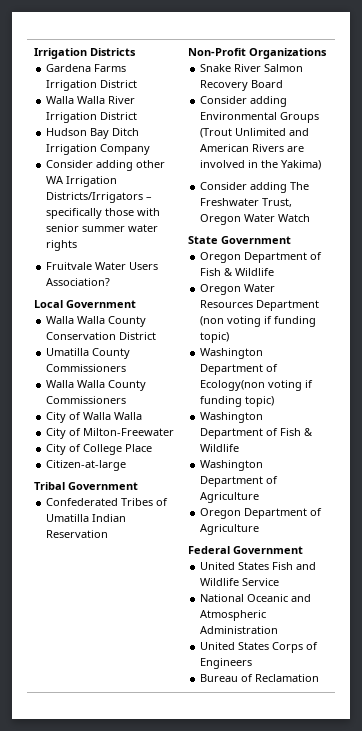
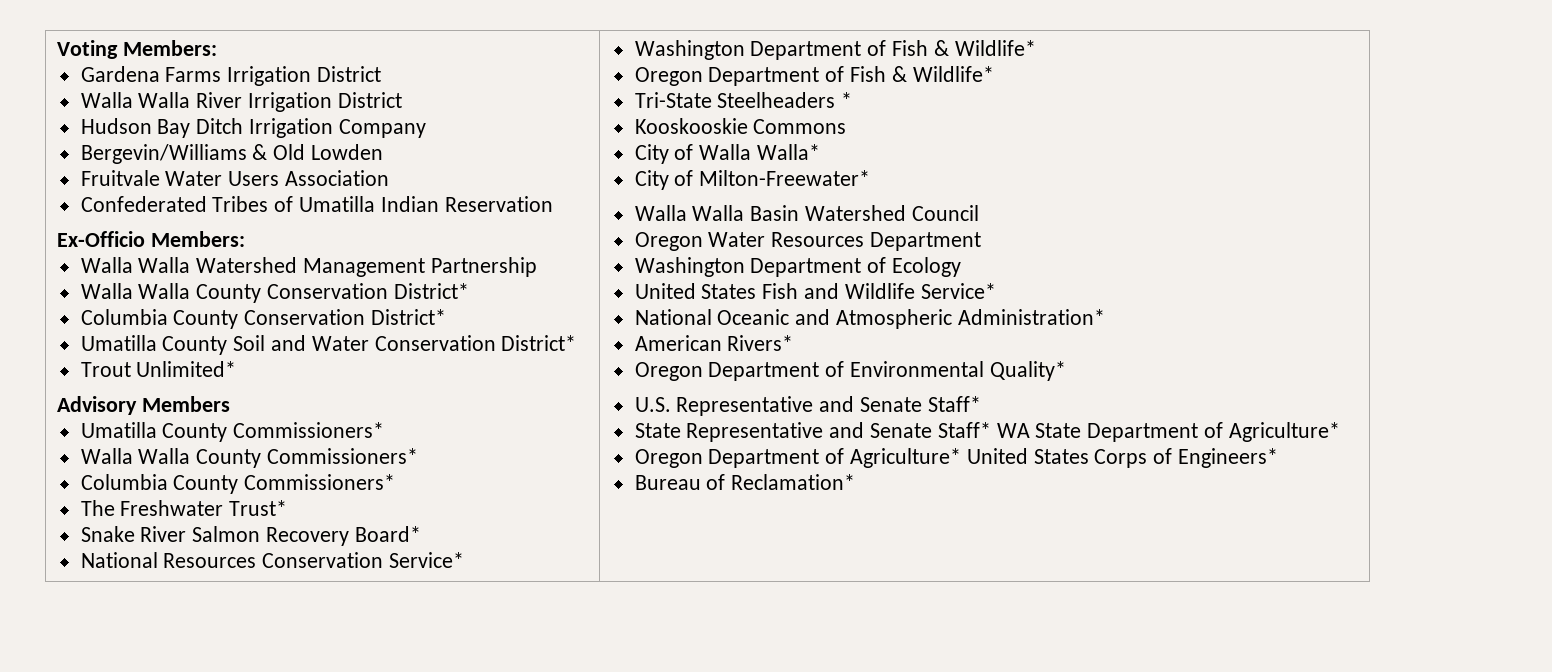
[33,48,136,59] Irrigation Districts -> [56,40,217,59] Voting Members:
[45,160,165,171] [45,176,117,187] [45,192,152,203] [45,208,160,219] [45,224,158,232] [45,240,77,251] [45,262,158,270] [45,278,110,286] [33,300,136,308] [45,316,146,327] [45,332,156,340] [45,348,130,359] [45,364,126,372] [45,380,146,391] [45,396,126,404] [45,412,142,423] [45,428,174,439] [45,444,152,455] [45,460,126,471] [33,482,138,490] Consider adding other WA Irrigation Districts/Irrigators – specifically those with senior summer water rights // Fruitvale Water Users Association? // Local Government // Walla Walla County Conservation District // Umatilla County Commissioners // Walla Walla County Commissioners // City of Walla Walla // City of Milton-Freewater // City of College Place // Citizen-at-large // Tribal Government -> [80,144,384,164] [80,170,390,186] Bergevin/Williams & Old Lowden // Fruitvale Water Users Association
[187,48,327,59] [199,64,303,72] [199,80,283,91] [199,96,287,107] [199,112,319,123] [199,128,309,138] [199,144,304,152] [199,160,321,170] [199,182,309,193] [199,198,292,207] [199,214,310,225] [187,236,291,244] | Non-Profit Organizations // Snake River Salmon Recovery Board // Consider adding Environmental Groups (Trout Unlimited and American Rivers are involved in the Yakima) // Consider adding The Freshwater Trust, Oregon Water Watch // State Government -> [56,231,245,247] [80,257,537,277] [80,283,469,303] [80,309,447,329] [80,335,577,355] [80,361,237,377] [56,396,230,415] [80,422,385,442] [80,448,419,468] [80,474,396,494] [80,500,288,516] [80,526,421,546] [80,552,465,568] [634,40,1036,60] // Ex-Officio Members: // Walla Walla Watershed Management Partnership // Walla Walla County Conservation District* // Columbia County Conservation District* // Umatilla County Soil and Water Conservation District* // Trout Unlimited* // Advisory Members // Umatilla County Commissioners* // Walla Walla County Commissioners* // Columbia County Commissioners* // The Freshwater Trust* // Snake River Salmon Recovery Board* // National Resources Conservation Service* | Washington Department of Fish & Wildlife*
[234,268,274,276] [199,284,275,295] [199,300,319,311] [199,316,316,327] [199,332,229,343] [199,348,263,359] [199,364,278,375] [199,380,313,391] [199,396,274,407] [199,412,263,423] [199,428,313,439] [199,444,239,452] [199,460,263,471] [199,476,278,487] [199,492,259,503] [199,508,322,519] [199,524,259,535] [187,546,303,554] Wildlife // Oregon Water Resources Department (non voting if funding topic) // Washington Department of Ecology(non voting if funding topic) // Washington Department of Fish & Wildlife // Washington Department of Agriculture // Oregon Department of Agriculture // Federal Government -> [912,66,994,82] [634,92,853,108] [634,118,847,134] [634,144,821,164] [634,170,871,190] [634,205,979,221] [634,232,982,251] [634,257,962,277] Wildlife* // Tri-State Steelheaders * // Kooskooskie Commons // City of Walla Walla* // City of Milton-Freewater* // Walla Walla Basin Watershed Council // Oregon Water Resources Department // Washington Department of Ecology
[241,578,279,586] Service -> [920,283,996,299] Service*
[199,626,278,634] Administration // -> [957,309,1105,325] [634,335,794,351] [634,361,1066,381] [634,396,981,416] [634,422,1340,442] [634,448,962,468] Administration* // American Rivers* // Oregon Department of Environmental Quality* // U.S. Representative and Senate Staff* // State Representative and Senate Staff* WA State Department of Agriculture* // Oregon Department of Agriculture*
[199,658,252,669] Engineers -> [1178,448,1279,468] Engineers*
[254,674,319,682] Reclamation -> [731,474,856,490] Reclamation*

